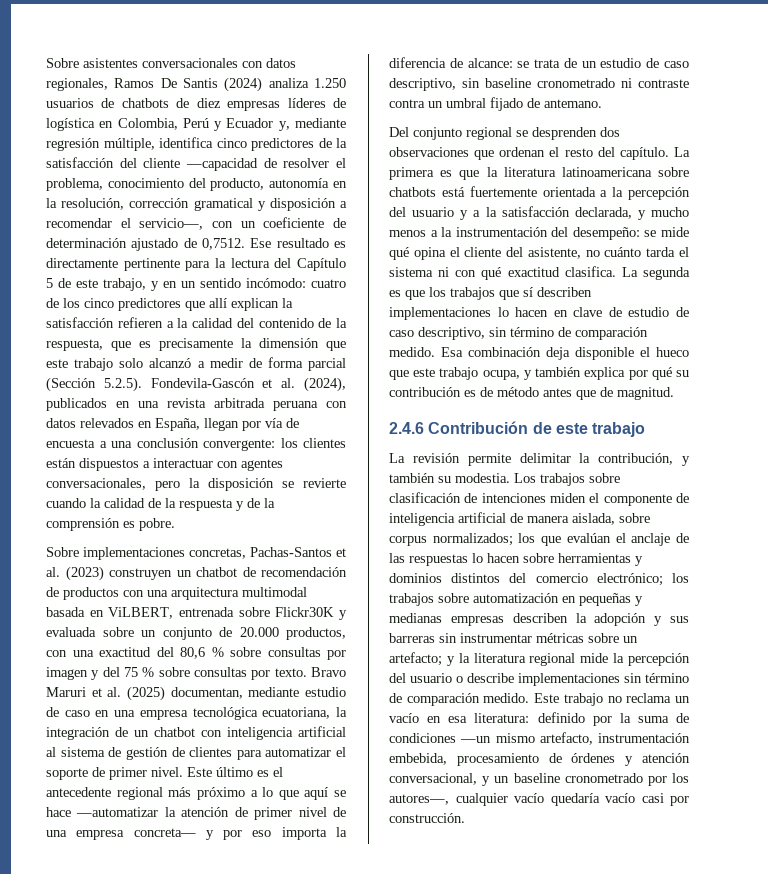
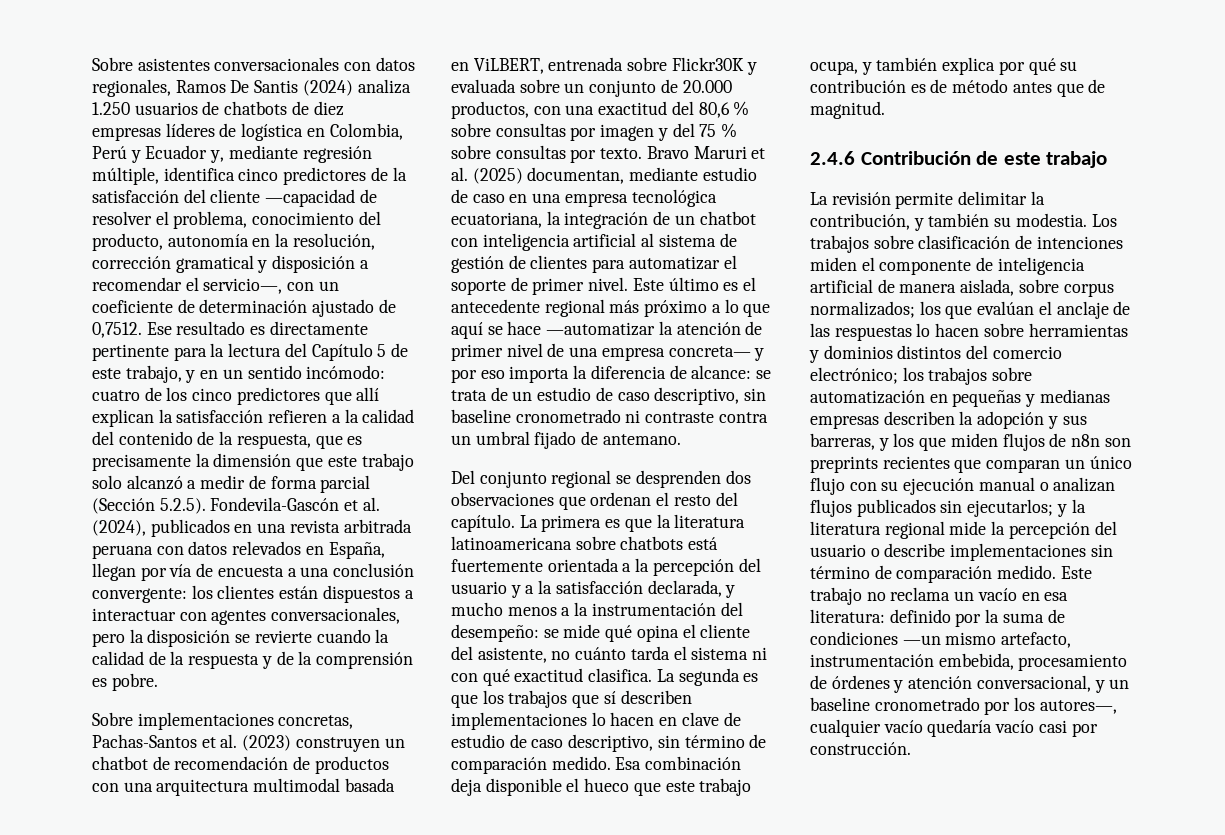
[389,633,638,643] [389,652,442,666] barreras sin instrumentar métricas sobre un artefacto; -> [810,433,1131,451] [810,456,1132,473] [810,477,1116,495] [810,499,1054,517] barreras, y los que miden flujos de n8n son preprints recientes que comparan un único flujo con su ejecución manual o analizan flujos publicados sin ejecutarlos;

